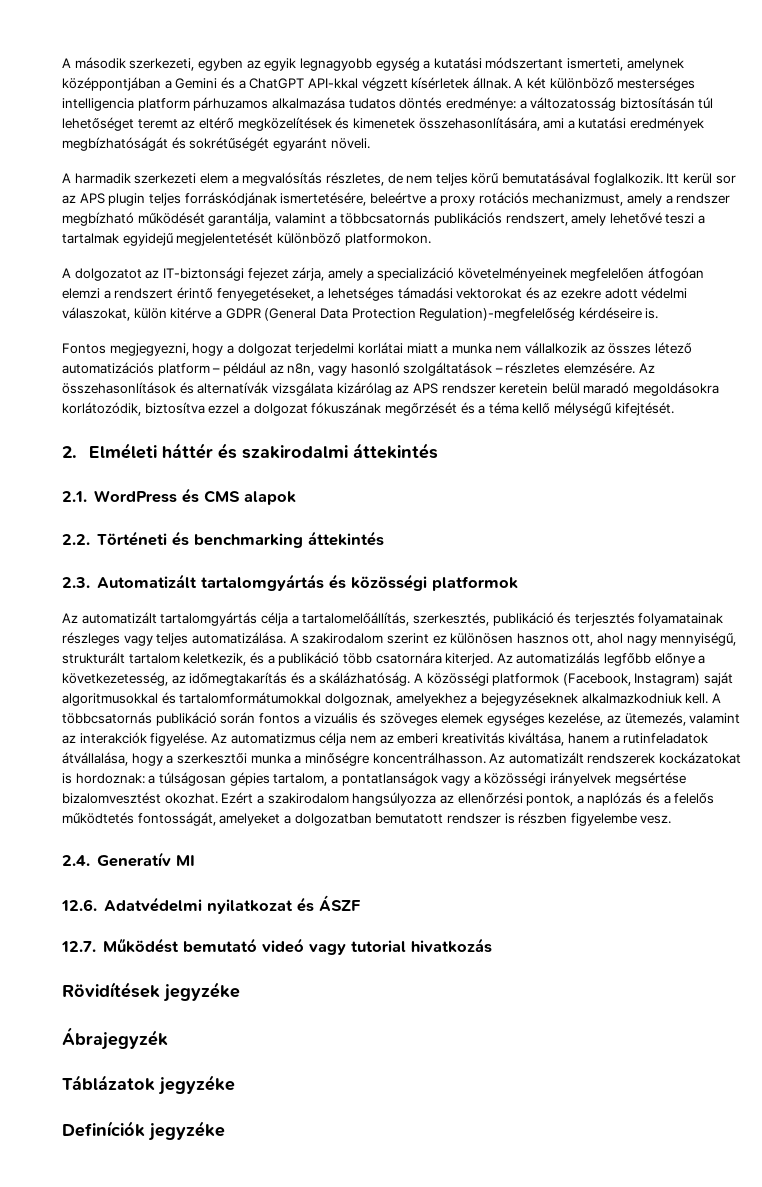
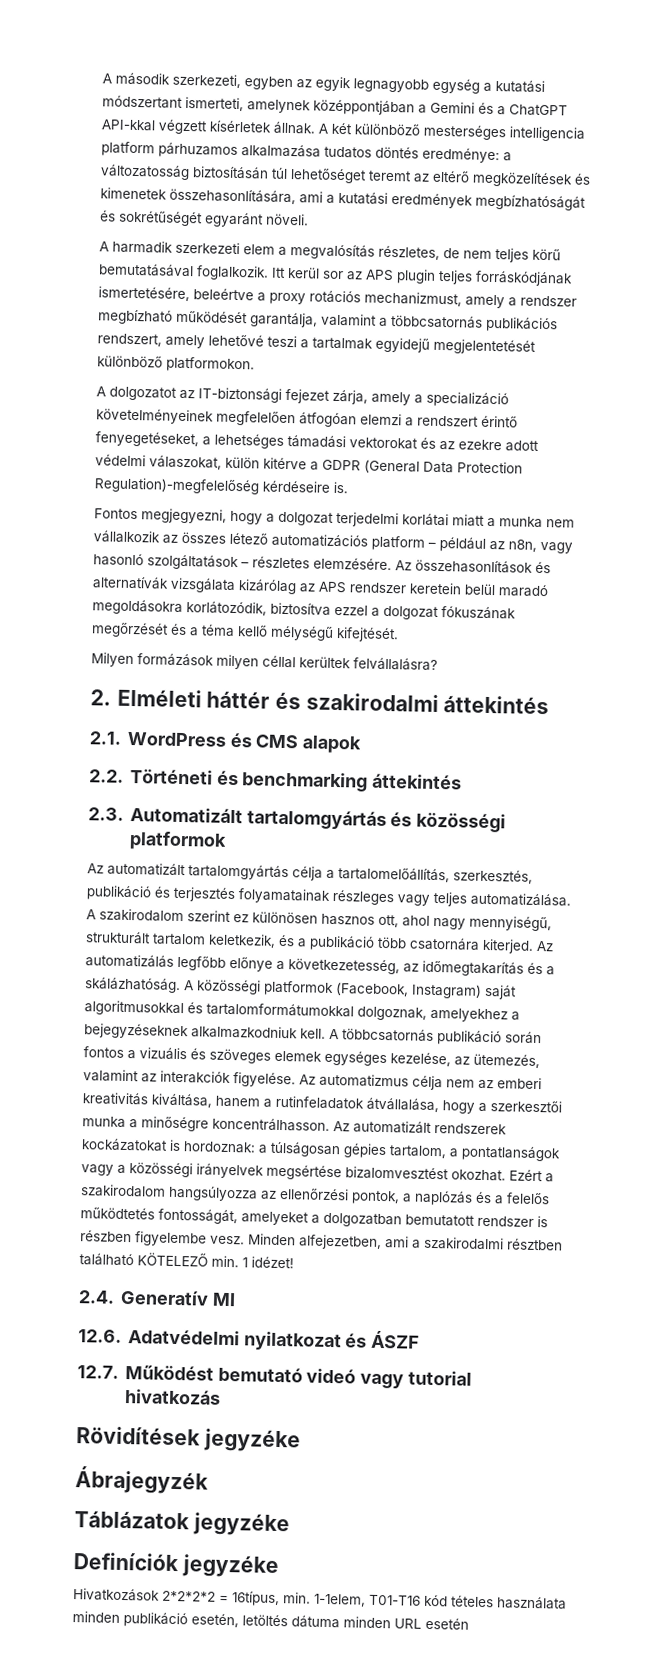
(674, 409) none -> [91,652,438,671] // Milyen formázások milyen céllal kerültek felvállalásra?
(672, 819) none -> [248,1233,563,1251] [79,1252,294,1269] Minden alfejezetben, ami a szakirodalmi résztben található KÖTELEZŐ min. 1 idézet!
(225, 1131) none -> [73,1588,567,1610] [72,1611,469,1630] // Hivatkozások 2*2*2*2 = 16típus, min. 1-1elem, T01-T16 kód tételes használata minden publikáció esetén, letöltés dátuma minden URL esetén

